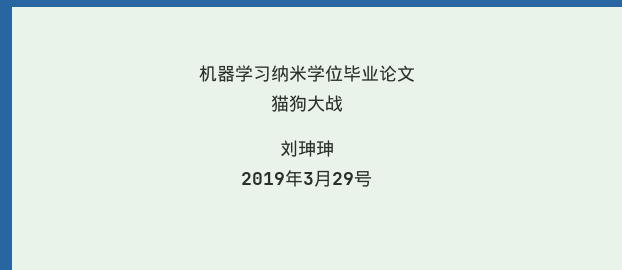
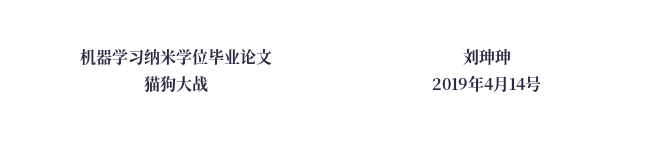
[303,170,354,187] 3月29 -> [484,76,526,93] 4月14

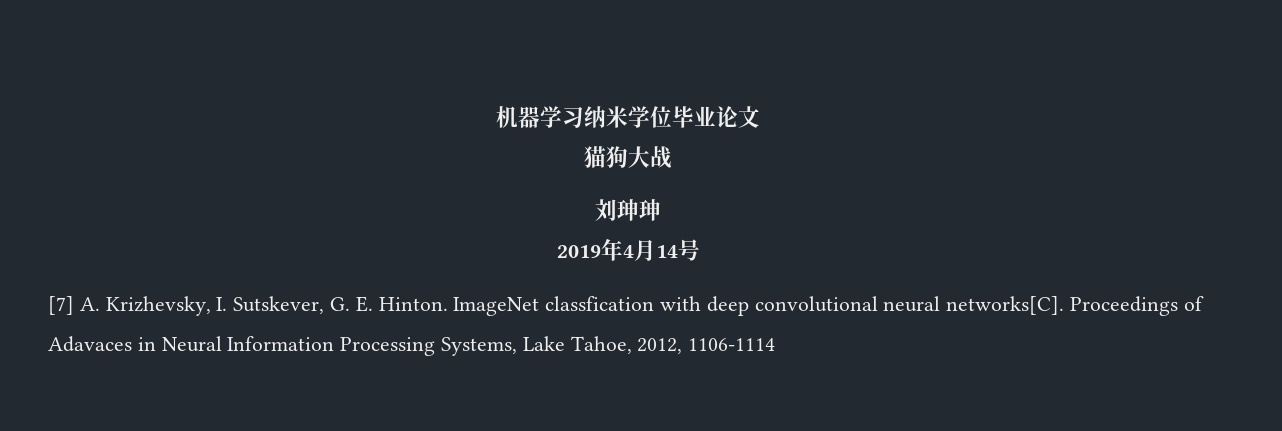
(541, 84) none -> [48,296,1204,316] [48,336,776,356] // [7] A. Krizhevsky, I. Sutskever, G. E. Hinton. ImageNet classfication with deep convolutional neural networks[C]. Proceedings of Adavaces in Neural Information Processing Systems, Lake Tahoe, 2012, 1106-1114

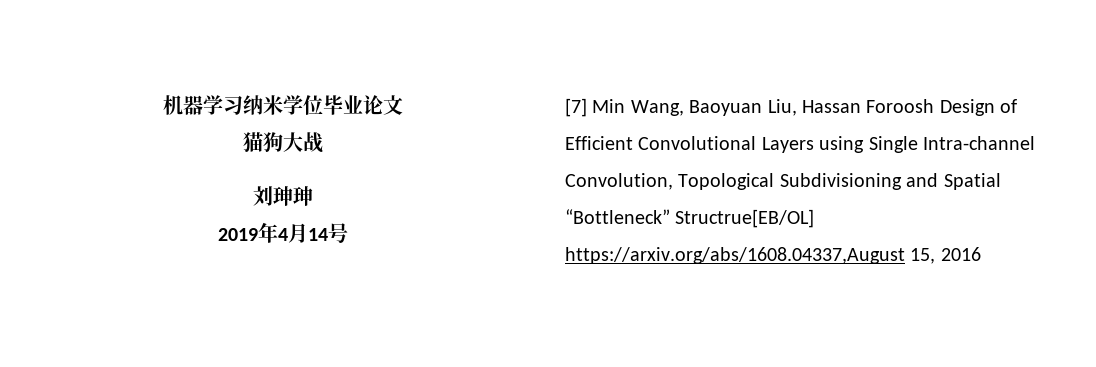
[79,296,1204,316] [48,336,776,356] A. Krizhevsky, I. Sutskever, G. E. Hinton. ImageNet classfication with deep convolutional neural networks[C]. Proceedings of Adavaces in Neural Information Processing Systems, Lake Tahoe, 2012, 1106-1114 -> [592,99,1018,116] [565,136,1035,153] [565,173,1001,190] [565,209,815,228] [565,247,981,264] Min Wang, Baoyuan Liu, Hassan Foroosh Design of Efficient Convolutional Layers using Single Intra-channel Convolution, Topological Subdivisioning and Spatial “Bottleneck” Structrue[EB/OL] https://arxiv.org/abs/1608.04337,August 15, 2016

